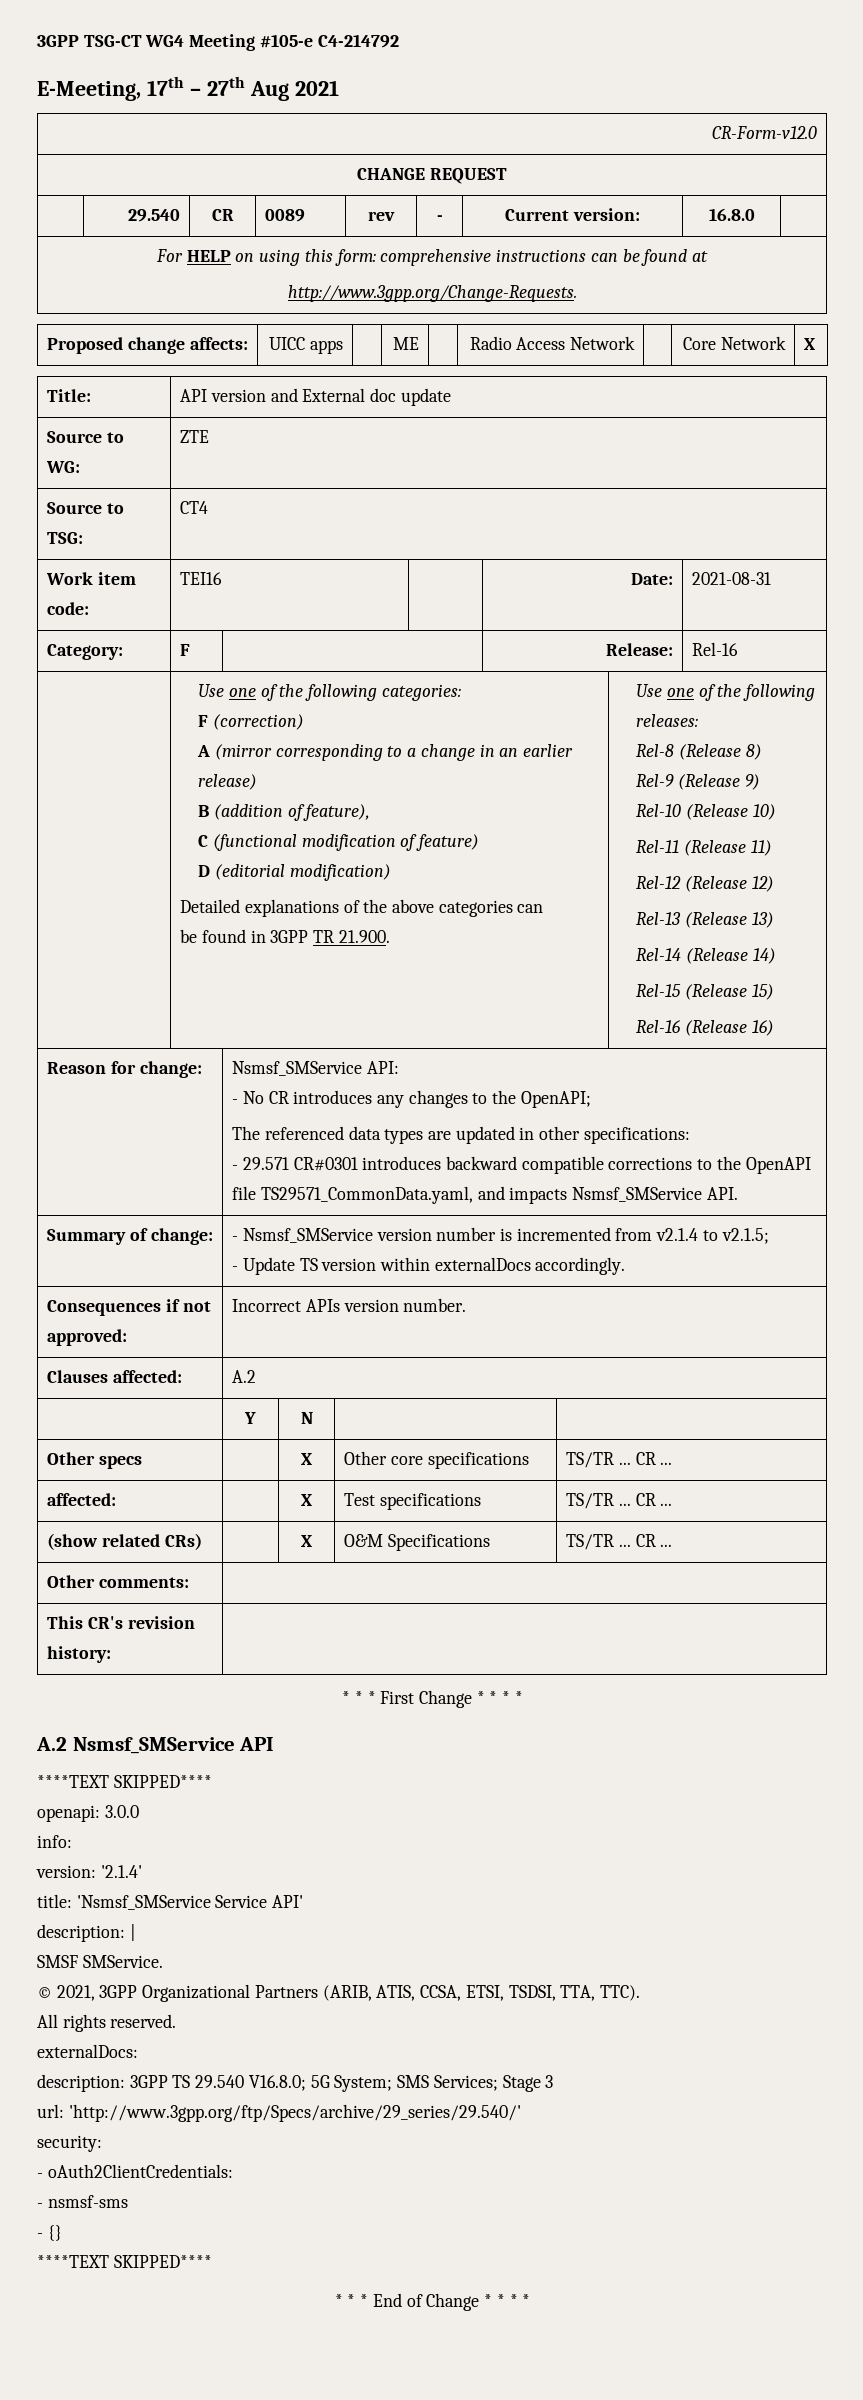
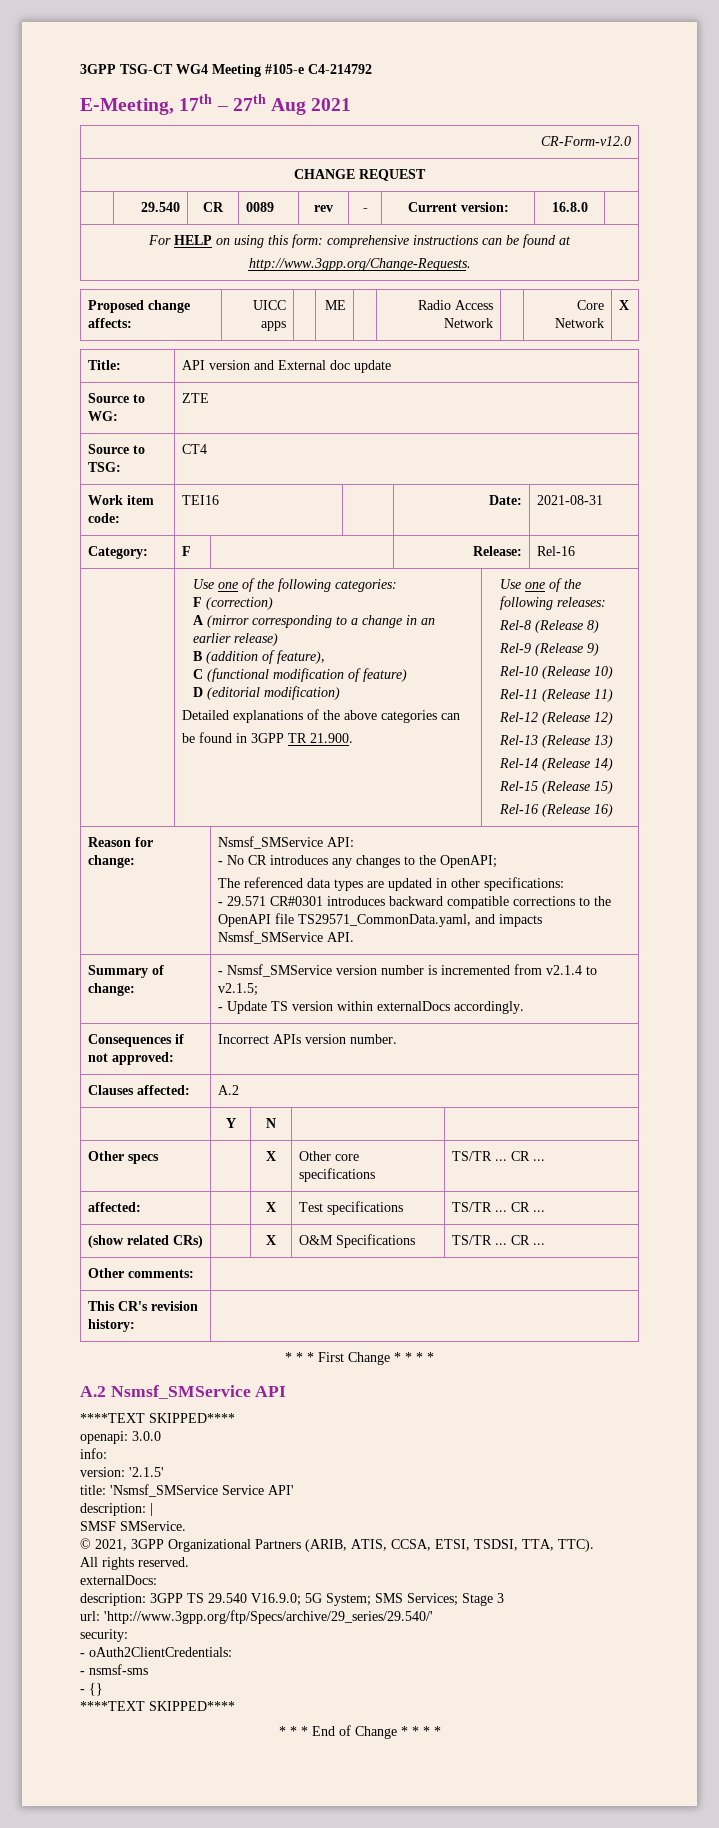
[100,1865,142,1878] '2.1.4' -> [129,1467,164,1477] '2.1.5'
[248,2075,306,2091] V16.8.0; -> [251,1593,301,1606] V16.9.0;

